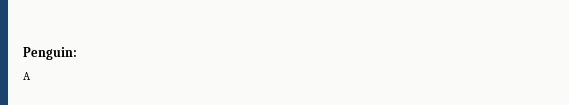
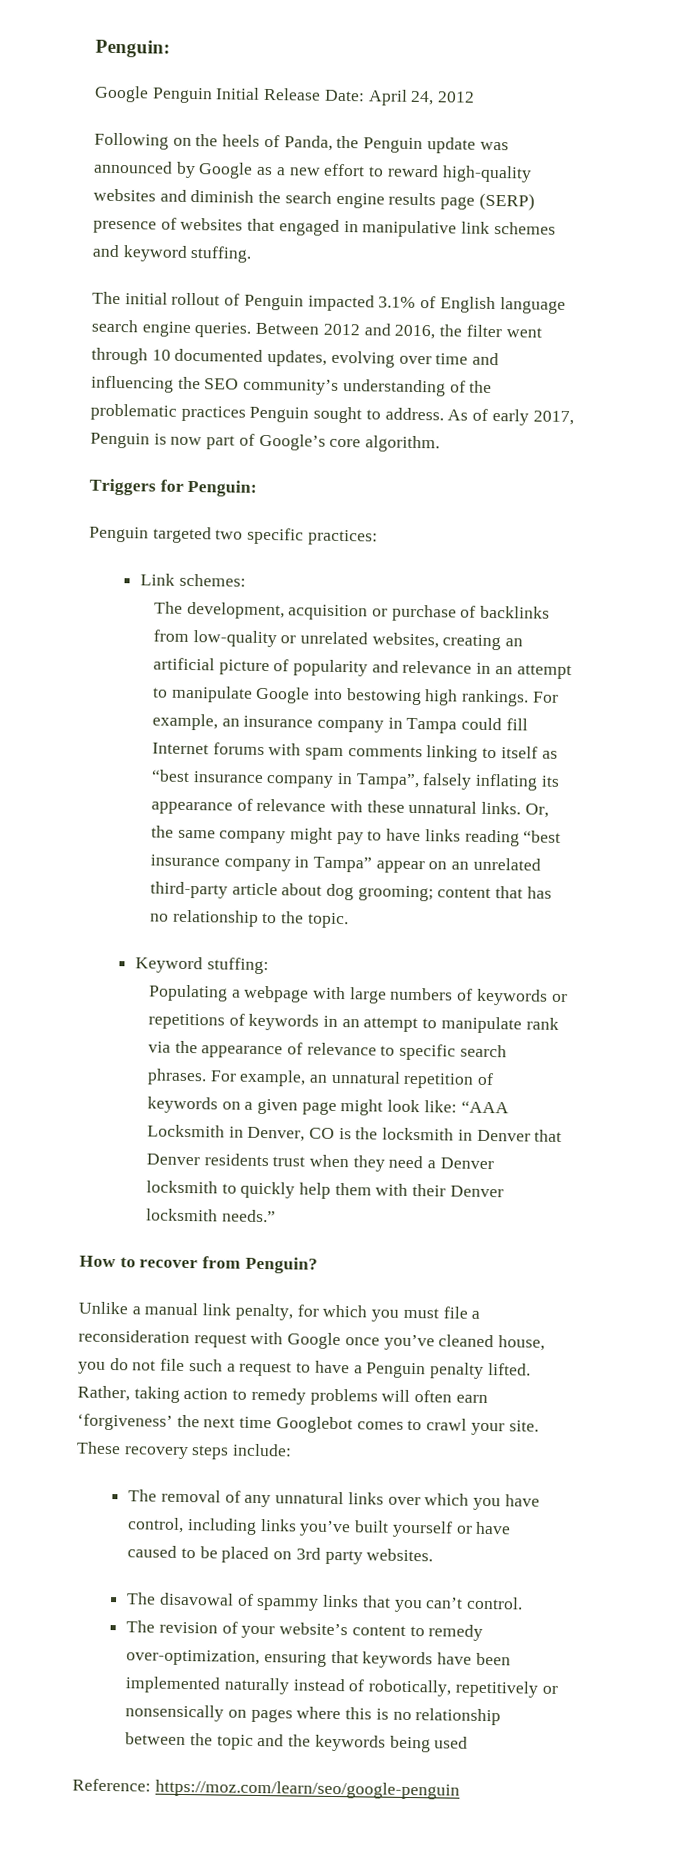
[23,47,77,60] [23,72,31,80] Penguin: // A -> [95,39,170,58] [94,85,476,106] [94,132,509,154] [93,160,532,183] [93,188,535,211] [93,217,556,238] [92,244,253,263] [92,291,566,314] [91,319,542,340] [91,347,500,368] [91,375,493,397] [90,403,574,426] [90,432,441,453] [89,478,258,497] [89,526,378,546] [140,573,246,587] [153,601,551,622] [152,629,524,651] [152,657,572,680] [152,685,559,707] [151,713,528,734] [151,742,558,762] [150,769,560,791] [150,798,549,818] [150,825,562,847] [149,854,541,874] [149,881,552,902] [149,909,349,929] [135,956,269,975] [147,984,568,1006] [147,1013,559,1034] [147,1040,507,1061] [146,1068,495,1089] [146,1096,509,1116] [146,1124,563,1142] [145,1153,494,1172] [145,1180,504,1199] [145,1208,276,1223] [79,1255,318,1274] [78,1301,481,1322] [78,1329,546,1351] [78,1357,531,1379] [77,1385,488,1406] [77,1413,539,1436] [76,1441,293,1460] [128,1489,540,1511] [127,1517,512,1538] [127,1545,434,1565] [126,1592,523,1613] [126,1620,484,1641] [126,1649,511,1669] [125,1676,558,1698] [125,1704,502,1726] [125,1732,469,1753] [72,1778,460,1800] Penguin: // Google Penguin Initial Release Date: April 24, 2012 // Following on the heels of Panda, the Penguin update was announced by Google as a new effort to reward high-quality websites and diminish the search engine results page (SERP) presence of websites that engaged in manipulative link schemes and keyword stuffing. // The initial rollout of Penguin impacted 3.1% of English language search engine queries. Between 2012 and 2016, the filter went through 10 documented updates, evolving over time and influencing the SEO community’s understanding of the problematic practices Penguin sought to address. As of early 2017, Penguin is now part of Google’s core algorithm. // Triggers for Penguin: // Penguin targeted two specific practices: // Link schemes: // The development, acquisition or purchase of backlinks from low-quality or unrelated websites, creating an artificial picture of popularity and relevance in an attempt to manipulate Google into bestowing high rankings. For example, an insurance company in Tampa could fill Internet forums with spam comments linking to itself as “best insurance company in Tampa”, falsely inflating its appearance of relevance with these unnatural links. Or, the same company might pay to have links reading “best insurance company in Tampa” appear on an unrelated third-party article about dog grooming; content that has no relationship to the topic. // Keyword stuffing: // Populating a webpage with large numbers of keywords or repetitions of keywords in an attempt to manipulate rank via the appearance of relevance to specific search phrases. For example, an unnatural repetition of keywords on a given page might look like: “AAA Locksmith in Denver, CO is the locksmith in Denver that Denver residents trust when they need a Denver locksmith to quickly help them with their Denver locksmith needs.” // How to recover from Penguin? // Unlike a manual link penalty, for which you must file a reconsideration request with Google once you’ve cleaned house, you do not file such a request to have a Penguin penalty lifted. Rather, taking action to remedy problems will often earn ‘forgiveness’ the next time Googlebot comes to crawl your site. These recovery steps include: // The removal of any unnatural links over which you have control, including links you’ve built yourself or have caused to be placed on 3rd party websites. // The disavowal of spammy links that you can’t control. // The revision of your website’s content to remedy over-optimization, ensuring that keywords have been implemented naturally instead of robotically, repetitively or nonsensically on pages where this is no relationship between the topic and the keywords being used // Reference: https://moz.com/learn/seo/google-penguin

